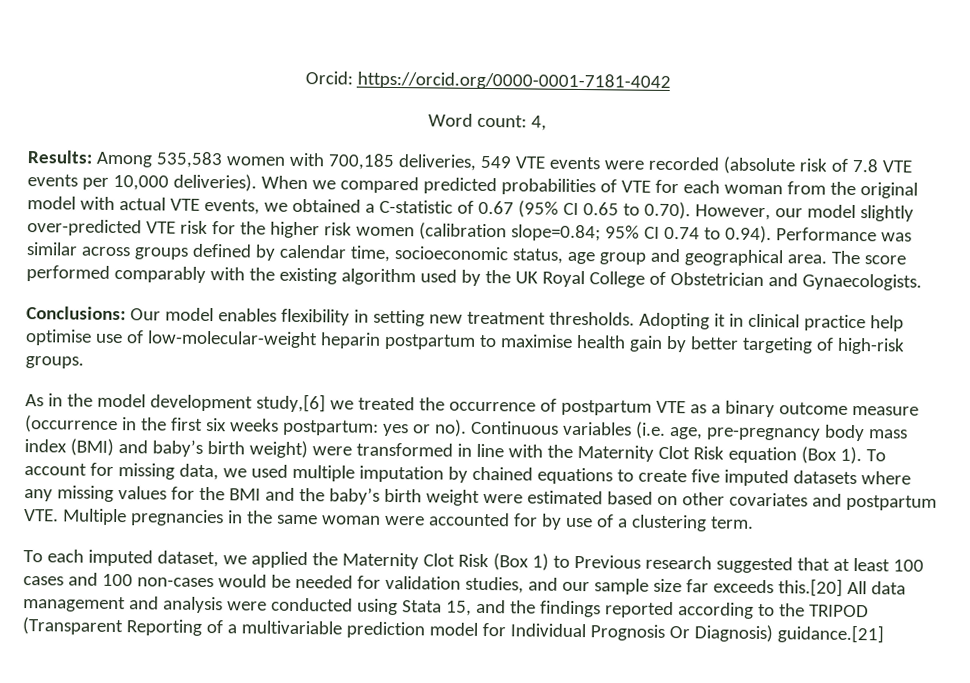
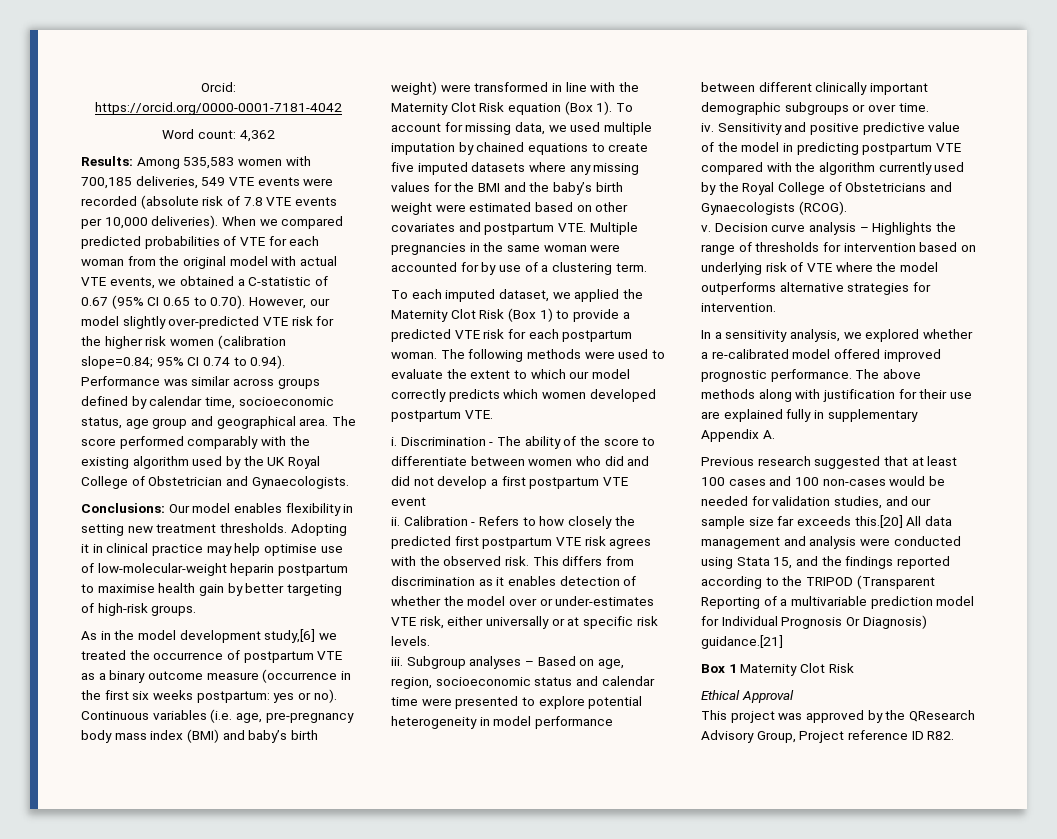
[530,115,547,131] 4, -> [239,130,275,142] 4,362
(866, 323) none -> [206,546,232,556] may
(570, 561) none -> [572,309,630,322] [391,329,633,342] [391,349,665,362] [391,369,630,379] [391,389,656,402] [391,410,493,422] [391,436,656,449] [391,456,650,466] [391,476,628,489] [391,497,426,506] [391,516,635,529] [391,536,652,549] [391,556,634,566] [391,576,637,586] [391,596,655,606] [391,616,658,629] [391,636,430,646] [391,656,624,669] [391,676,655,689] [391,696,643,709] [391,716,613,729] [701,82,928,95] [701,102,929,115] [701,122,961,135] [701,142,961,155] [701,162,965,175] [701,182,952,195] [701,201,847,215] [701,222,956,235] [701,242,976,255] [701,262,938,275] [701,282,931,295] [701,303,776,312] [701,329,973,342] [701,349,941,362] [701,369,921,382] [701,389,972,402] [701,409,918,422] [701,429,775,442] provide a predicted VTE risk for each postpartum woman. The following methods were used to evaluate the extent to which our model correctly predicts which women developed postpartum VTE. // i. Discrimination - The ability of the score to differentiate between women who did and did not develop a first postpartum VTE event // ii. Calibration - Refers to how closely the predicted first postpartum VTE risk agrees with the observed risk. This differs from discrimination as it enables detection of whether the model over or under-estimates VTE risk, either universally or at specific risk levels. // iii. Subgroup analyses – Based on age, region, socioeconomic status and calendar time were presented to explore potential heterogeneity in model performance between different clinically important demographic subgroups or over time. // iv. Sensitivity and positive predictive value of the model in predicting postpartum VTE compared with the algorithm currently used by the Royal College of Obstetricians and Gynaecologists (RCOG). // v. Decision curve analysis – Highlights the range of thresholds for intervention based on underlying risk of VTE where the model outperforms alternative strategies for intervention. // In a sensitivity analysis, we explored whether a re-calibrated model offered improved prognostic performance. The above methods along with justification for their use are explained fully in supplementary Appendix A. //
(884, 634) none -> [701,663,854,676] [701,690,794,703] [701,710,975,723] [701,730,955,743] // Box 1 Maternity Clot Risk // Ethical Approval // This project was approved by the QResearch Advisory Group, Project reference ID R82.

